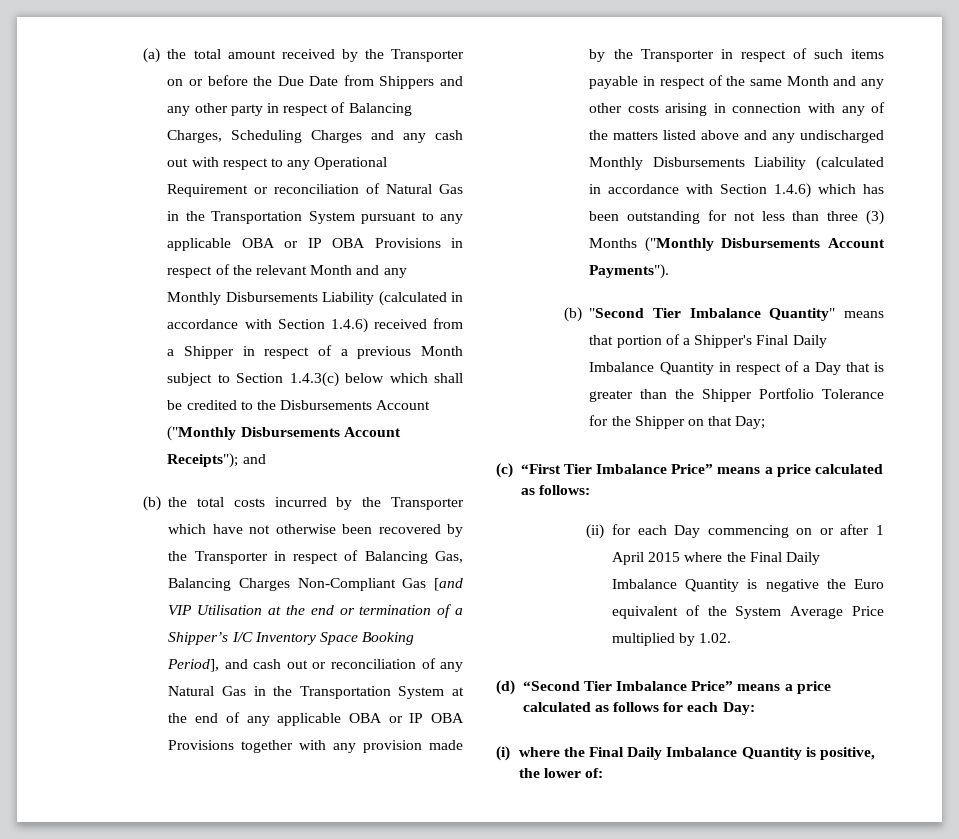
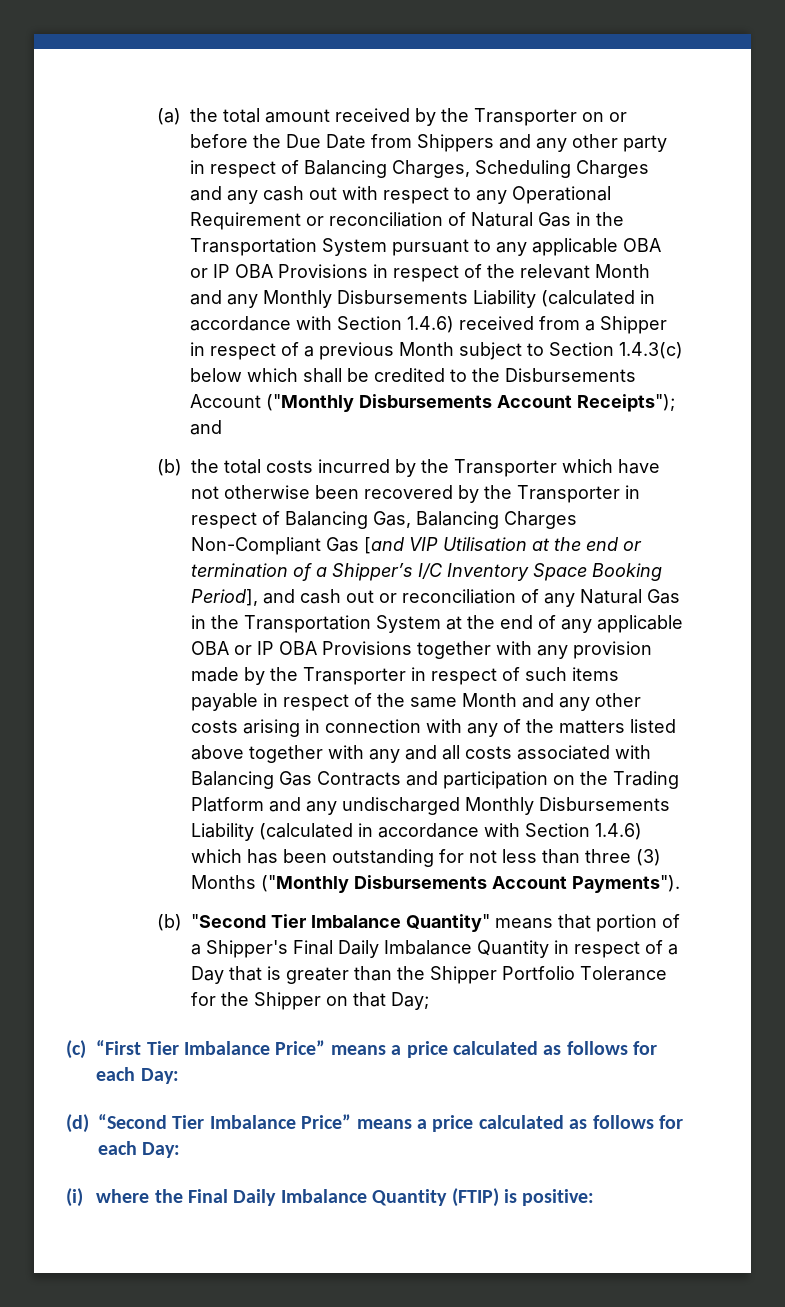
(740, 135) none -> [248,745,651,763] [190,771,679,789] [190,797,264,812] together with any and all costs associated with Balancing Gas Contracts and participation on the Trading Platform
[538,485,590,495] [586,524,885,539] [612,552,820,565] [612,579,884,592] [612,605,884,619] [612,633,732,646] follows: // (ii) for each Day commencing on or after 1 April 2015 where the Final Daily Imbalance Quantity is negative the Euro equivalent of the System Average Price multiplied by 1.02. -> [566,1041,658,1055] [96,1067,179,1084] follows for each Day:
[805,747,875,760] [518,768,603,778] is positive, the lower of: -> [451,1188,595,1207] (FTIP) is positive:

